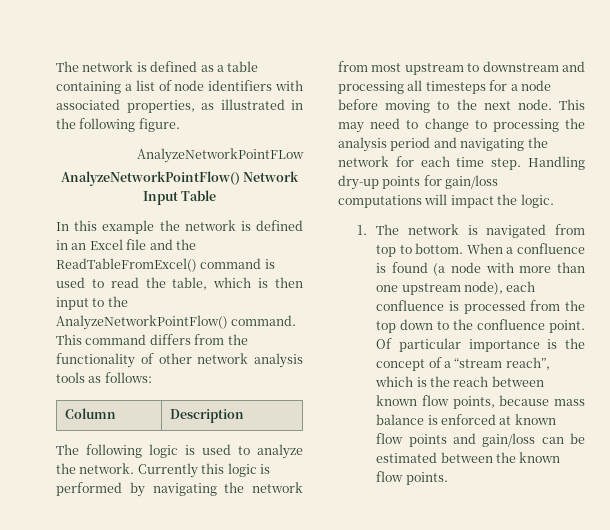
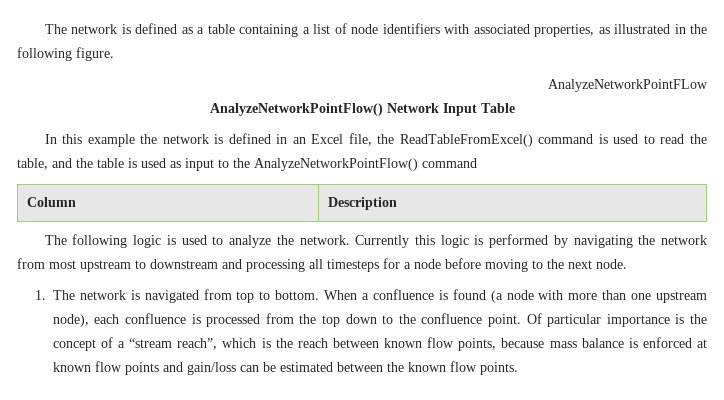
[126,239,173,250] file and -> [348,133,372,146] file,
[213,277,303,288] which is then -> [52,158,181,168] and the table is used as
[231,315,297,326] [56,334,248,345] [56,353,303,368] [56,372,152,383] command. This command differs from the functionality of other network analysis tools as follows: -> [422,158,477,168] command
[559,99,585,110] [338,118,585,133] [338,137,548,152] [338,156,585,170] [338,175,499,190] [338,194,554,208] This may need to change to processing the analysis period and navigating the network for each time step. Handling dry-up points for gain/loss computations will impact the logic. -> (627, 264) none

